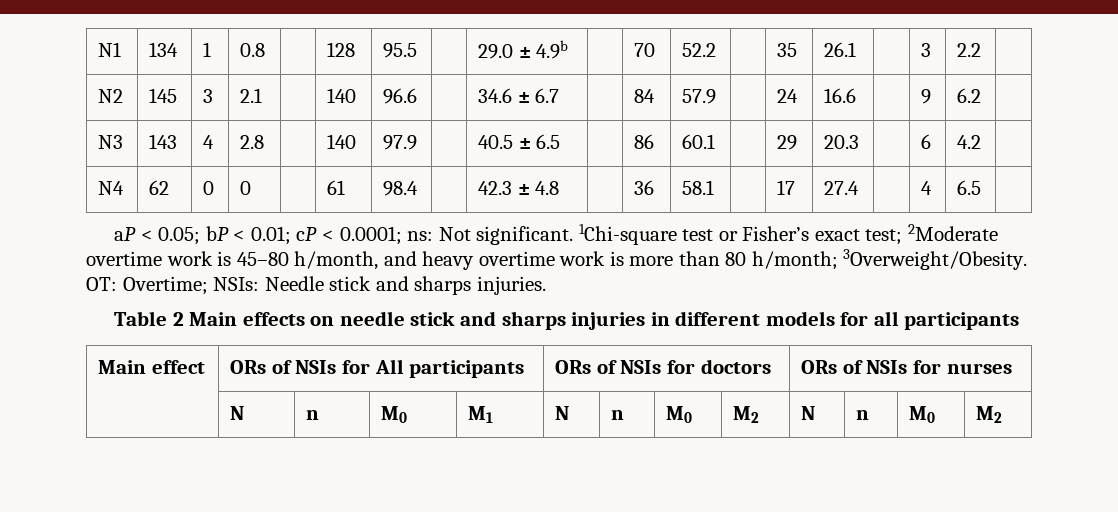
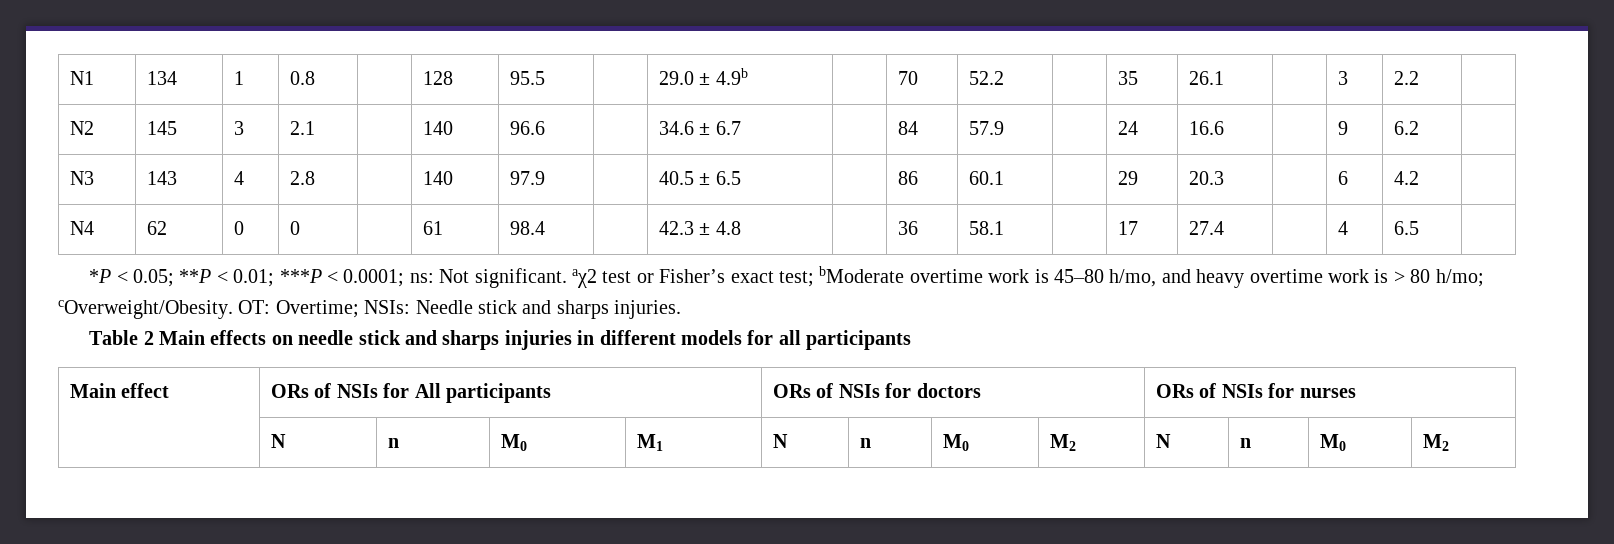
[114,227,137,241] aP -> [89,269,112,283] *P
[205,226,229,241] bP -> [179,269,212,283] **P
[296,227,318,241] cP -> [279,269,322,283] ***P
[578,224,677,245] 1Chi-square -> [571,269,597,288] aχ2
[907,224,998,241] 2Moderate -> [819,266,905,283] bModerate
[294,251,379,270] h/month, -> [1109,269,1157,287] h/mo,
[629,249,1028,270] more than 80 h/month; 3Overweight/Obesity. -> [1393,269,1484,287] [58,300,233,319] > 80 h/mo; cOverweight/Obesity.

